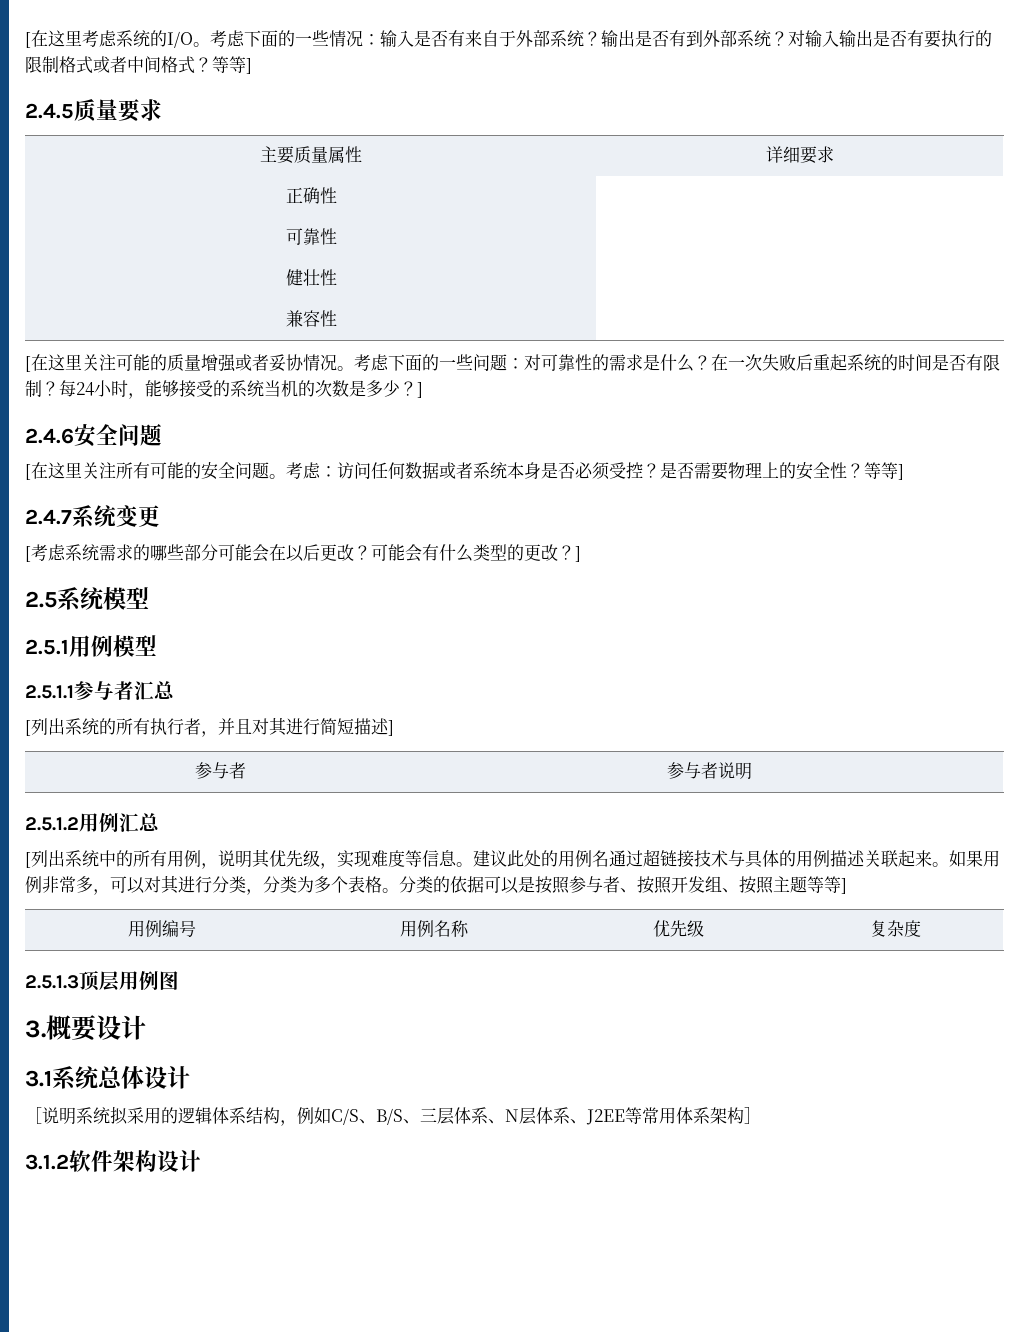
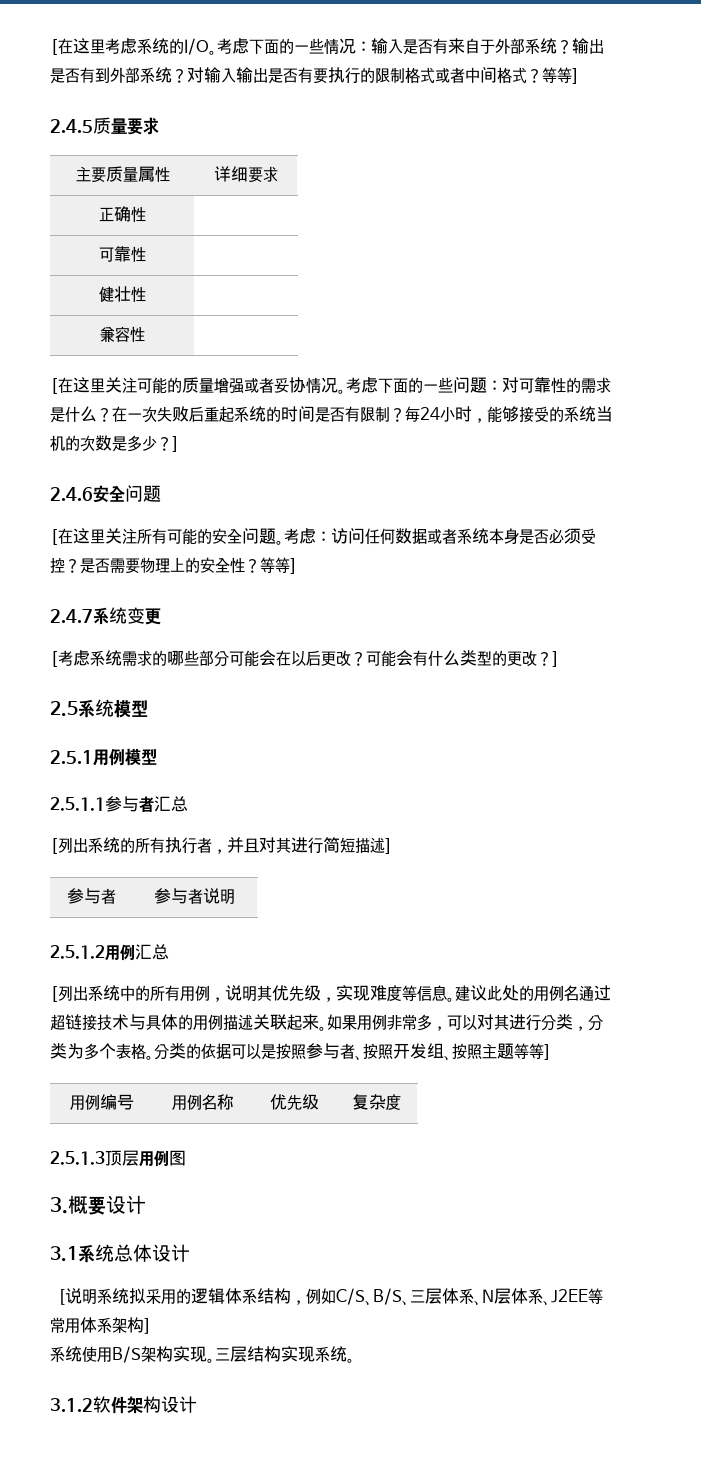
(761, 1115) none -> [50,1346,355,1363] // 系统使用B/S架构实现。三层结构实现系统。

